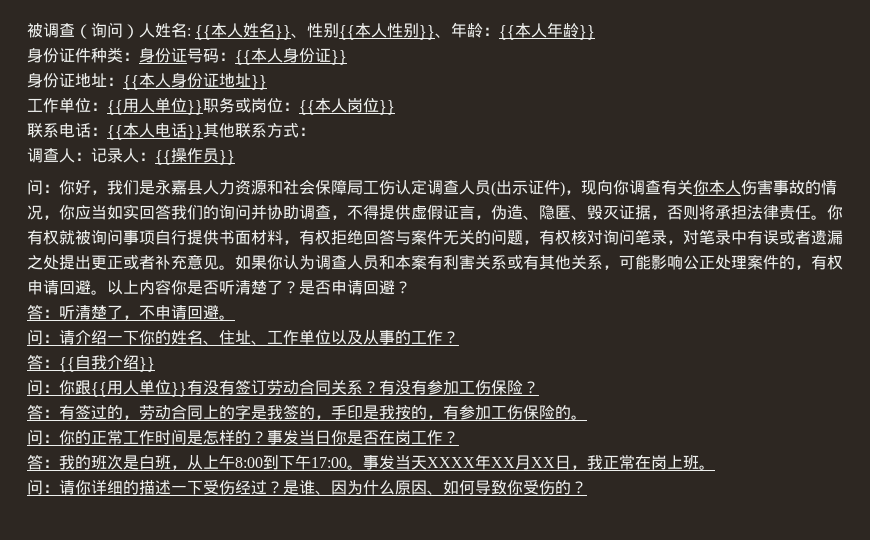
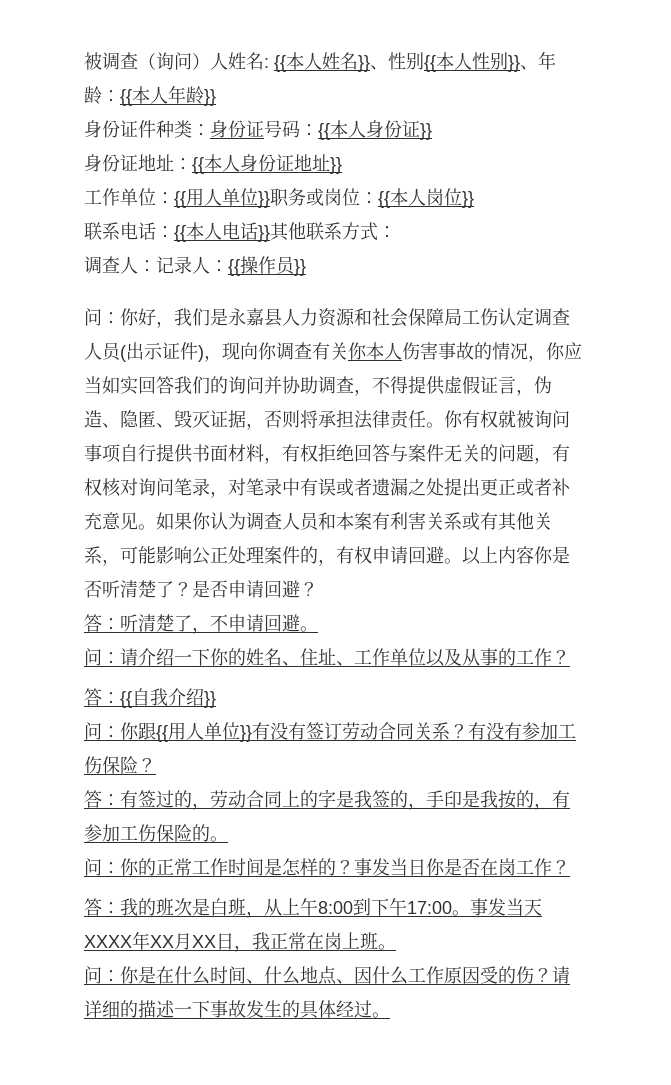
[59,480,587,495] 请你详细的描述一下受伤经过？是谁、因为什么原因、如何导致你受伤的？ -> [120,966,570,985] [84,1000,390,1019] 你是在什么时间、什么地点、因什么工作原因受的伤？请详细的描述一下事故发生的具体经过。

